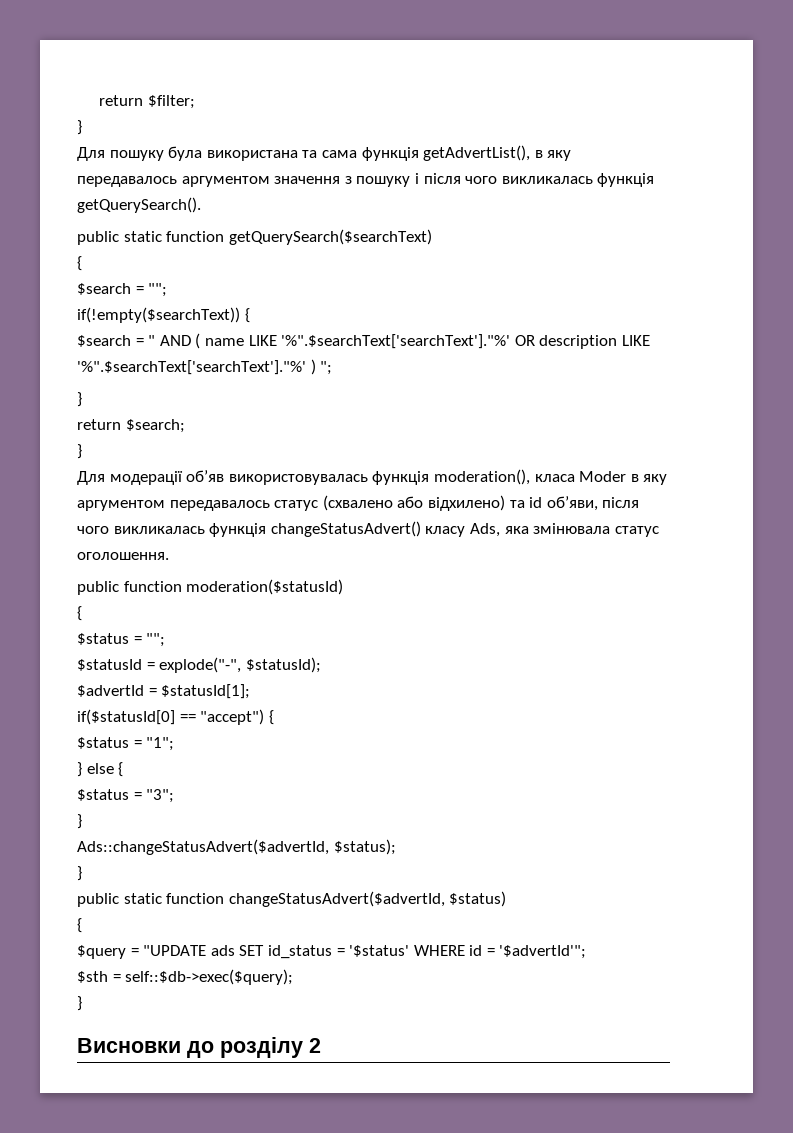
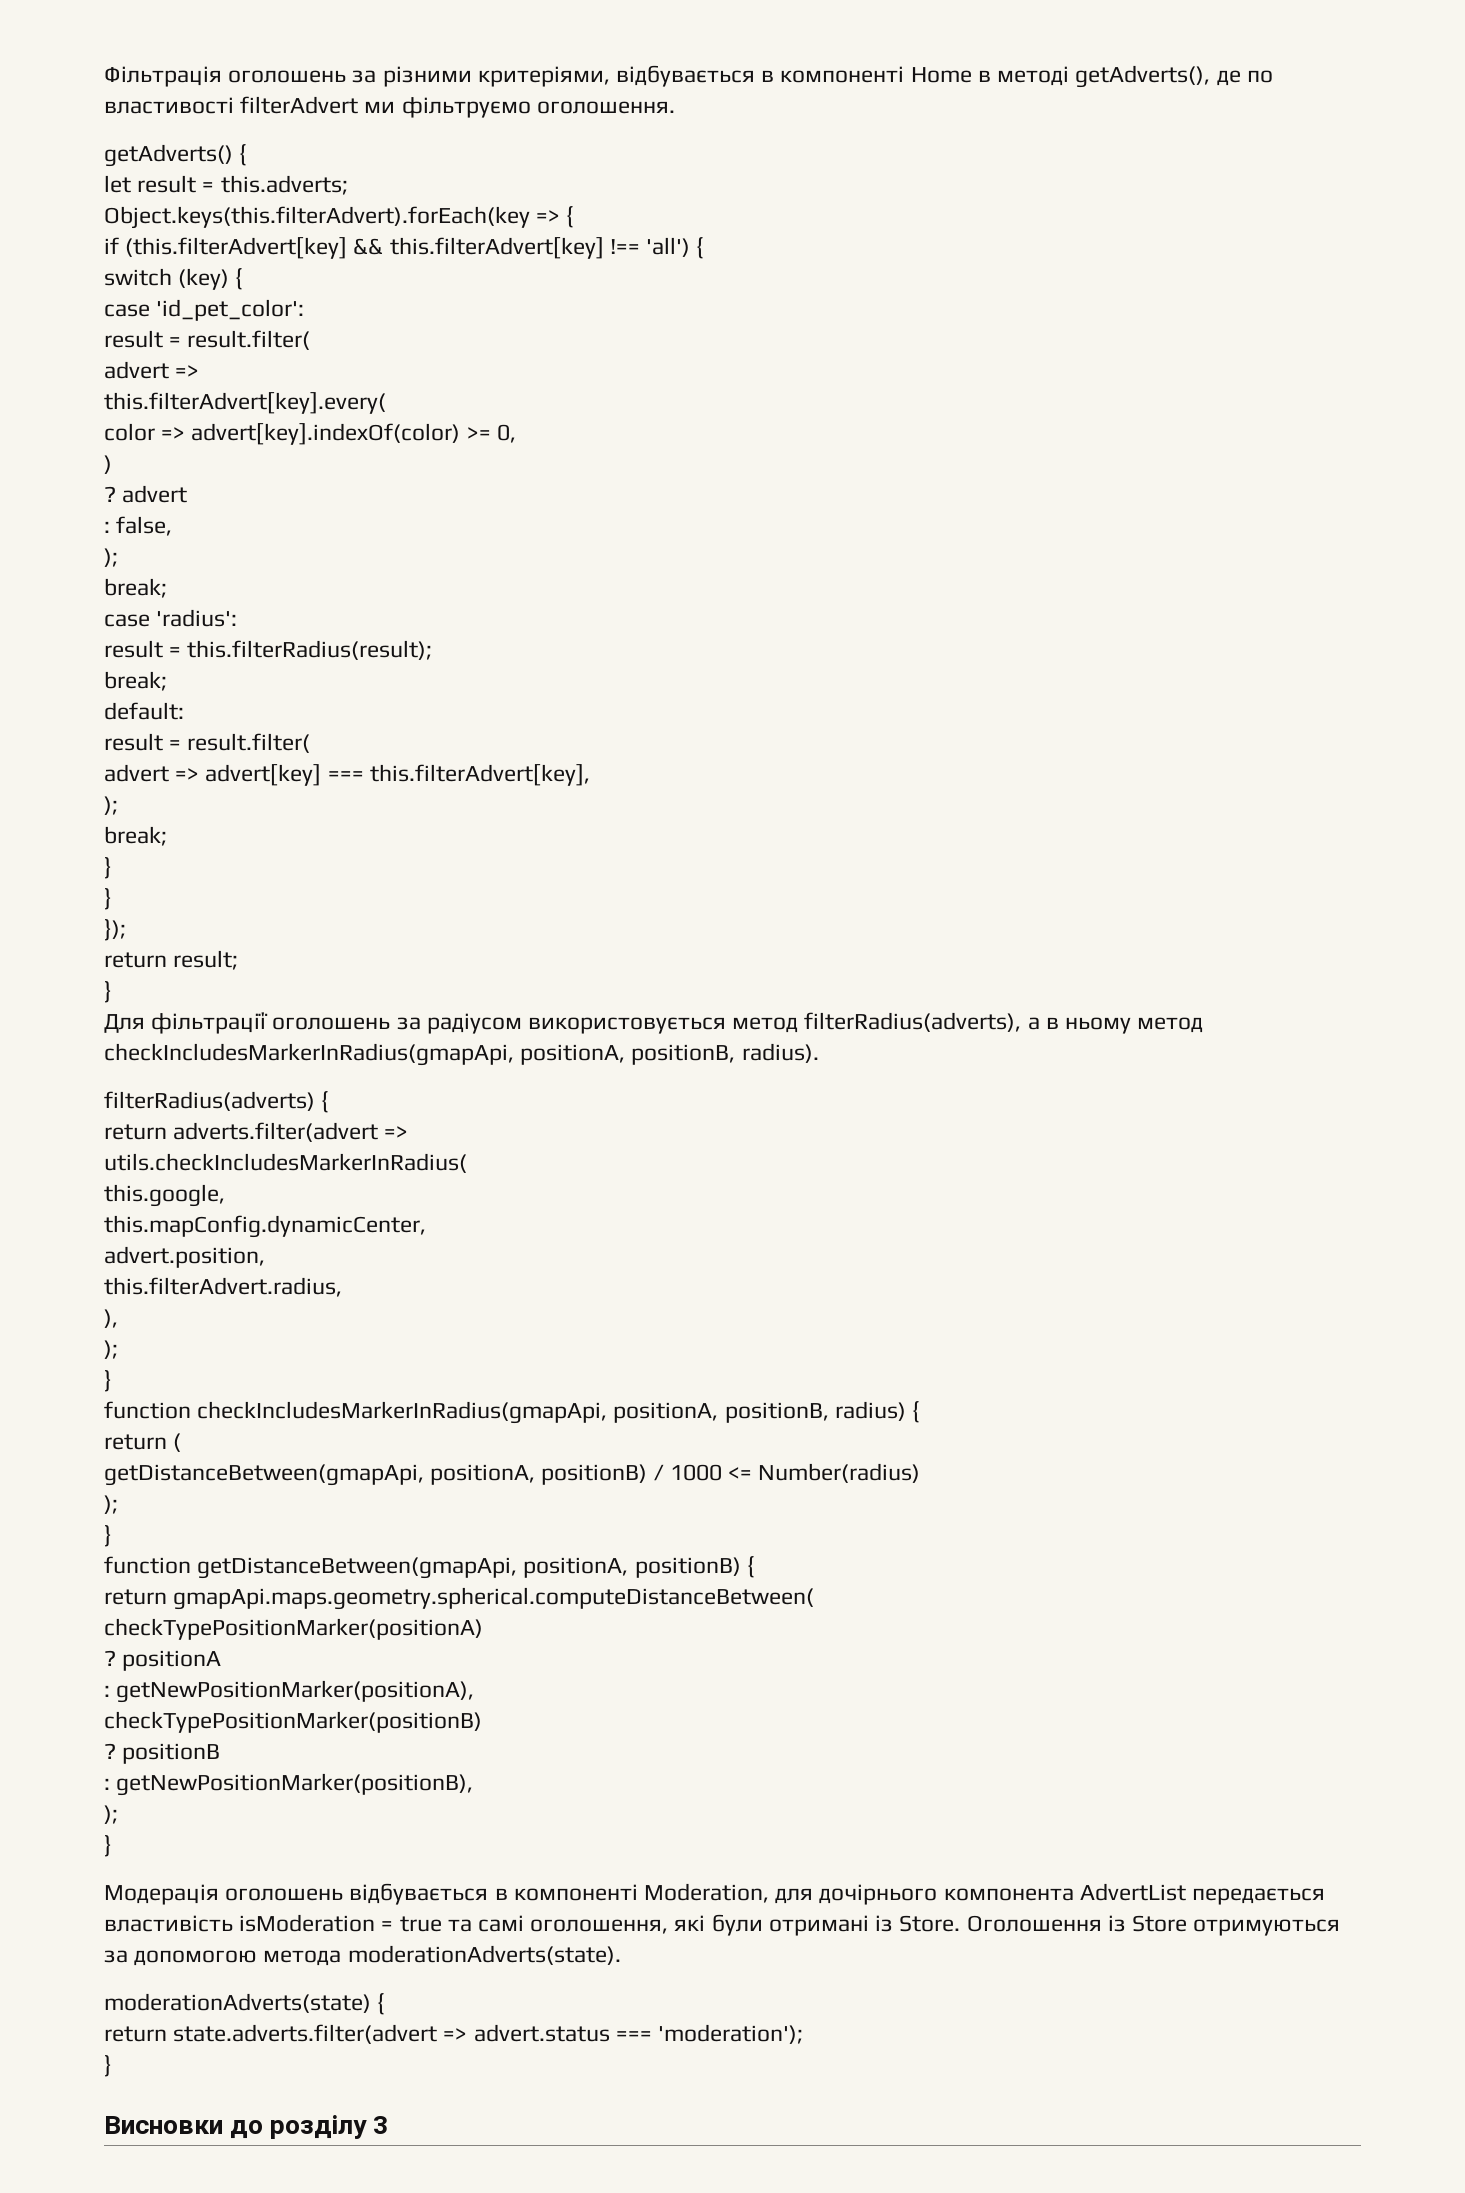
[99,95,195,109] [77,120,82,135] [77,145,572,161] [77,173,655,187] [77,197,201,213] [77,229,432,245] [77,256,82,271] [77,283,168,297] [77,307,250,323] [77,333,650,349] [77,359,333,375] [77,392,82,407] [77,419,185,433] [77,444,82,459] [77,469,668,485] [77,495,640,511] [77,521,659,537] [77,552,169,560] [77,579,344,595] [77,606,82,621] [77,633,166,647] [77,657,321,673] [77,684,251,699] [77,709,274,725] [77,737,175,751] [77,762,124,777] [77,789,175,803] [77,814,82,829] [77,839,396,855] [77,866,82,881] [77,891,507,907] [77,918,82,933] [77,945,587,959] [77,969,294,985] return $filter; // } // Для пошуку була використана та сама функція getAdvertList(), в яку передавалось аргументом значення з пошуку і після чого викликалась функція getQuerySearch(). // public static function getQuerySearch($searchText) // { // $search = ""; // if(!empty($searchText)) { // $search = " AND ( name LIKE '%".$searchText['searchText']."%' OR description LIKE '%".$searchText['searchText']."%' ) "; // } // return $search; // } // Для модерації об’яв використовувалась функція moderation(), класа Moder в яку аргументом передавалось статус (схвалено або відхилено) та id об’яви, після чого викликалась функція changeStatusAdvert() класу Ads, яка змінювала статус оголошення. // public function moderation($statusId) // { // $status = ""; // $statusId = explode("-", $statusId); // $advertId = $statusId[1]; // if($statusId[0] == "accept") { // $status = "1"; // } else { // $status = "3"; // } // Ads::changeStatusAdvert($advertId, $status); // } // public static function changeStatusAdvert($advertId, $status) // { // $query = "UPDATE ads SET id_status = '$status' WHERE id = '$advertId'"; // $sth = self::$db->exec($query); -> [104,65,1273,88] [104,96,675,118] [104,144,248,167] [104,175,348,195] [104,206,575,229] [104,237,705,259] [104,268,244,290] [104,299,305,321] [104,330,311,350] [104,361,200,379] [104,392,386,414] [104,423,516,445] [104,455,112,474] [104,485,188,503] [104,516,173,536] [104,548,118,567] [104,578,167,598] [104,609,238,627] [104,640,433,660] [104,671,167,691] [104,702,184,720] [104,733,311,753] [104,764,590,786] [104,796,118,815] [104,826,167,846] [104,857,112,879] [104,888,112,910] [104,919,126,941] [104,950,239,970] [104,981,112,1003] [104,1012,1204,1034] [104,1043,819,1066] [104,1091,330,1113] [104,1122,409,1142] [104,1153,467,1173] [104,1184,225,1207] [104,1215,426,1238] [104,1246,265,1268] [104,1277,342,1297] [104,1309,118,1328] [104,1340,118,1359] [104,1370,112,1392] [104,1401,921,1424] [104,1433,182,1452] [104,1463,921,1486] [104,1495,118,1514] [104,1525,112,1547] [104,1556,755,1579] [104,1587,815,1610] [104,1618,483,1640] [104,1650,222,1671] [104,1680,475,1703] [104,1711,482,1733] [104,1743,221,1764] [104,1773,474,1796] [104,1805,118,1824] [104,1835,112,1857] [104,1883,1326,1905] [104,1914,1341,1936] [104,1945,621,1966] [104,1993,386,2015] [104,2024,804,2044] Фільтрація оголошень за різними критеріями, відбувається в компоненті Home в методі getAdverts(), де по властивості filterAdvert ми фільтруємо оголошення. // getAdverts() { // let result = this.adverts; // Object.keys(this.filterAdvert).forEach(key => { // if (this.filterAdvert[key] && this.filterAdvert[key] !== 'all') { // switch (key) { // case 'id_pet_color': // result = result.filter( // advert => // this.filterAdvert[key].every( // color => advert[key].indexOf(color) >= 0, // ) // ? advert // : false, // ); // break; // case 'radius': // result = this.filterRadius(result); // break; // default: // result = result.filter( // advert => advert[key] === this.filterAdvert[key], // ); // break; // } // } // }); // return result; // } // Для фільтрації оголошень за радіусом використовується метод filterRadius(adverts), а в ньому метод checkIncludesMarkerInRadius(gmapApi, positionA, positionB, radius). // filterRadius(adverts) { // return adverts.filter(advert => // utils.checkIncludesMarkerInRadius( // this.google, // this.mapConfig.dynamicCenter, // advert.position, // this.filterAdvert.radius, // ), // ); // } // function checkIncludesMarkerInRadius(gmapApi, positionA, positionB, radius) { // return ( // getDistanceBetween(gmapApi, positionA, positionB) / 1000 <= Number(radius) // ); // } // function getDistanceBetween(gmapApi, positionA, positionB) { // return gmapApi.maps.geometry.spherical.computeDistanceBetween( // checkTypePositionMarker(positionA) // ? positionA // : getNewPositionMarker(positionA), // checkTypePositionMarker(positionB) // ? positionB // : getNewPositionMarker(positionB), // ); // } // Модерація оголошень відбувається в компоненті Moderation, для дочірнього компонента AdvertList передається властивість isModeration = true та самі оголошення, які були отримані із Store. Оголошення із Store отримуються за допомогою метода moderationAdverts(state). // moderationAdverts(state) { // return state.adverts.filter(advert => advert.status === 'moderation');
[309,1038,321,1053] 2 -> [373,2116,389,2134] 3

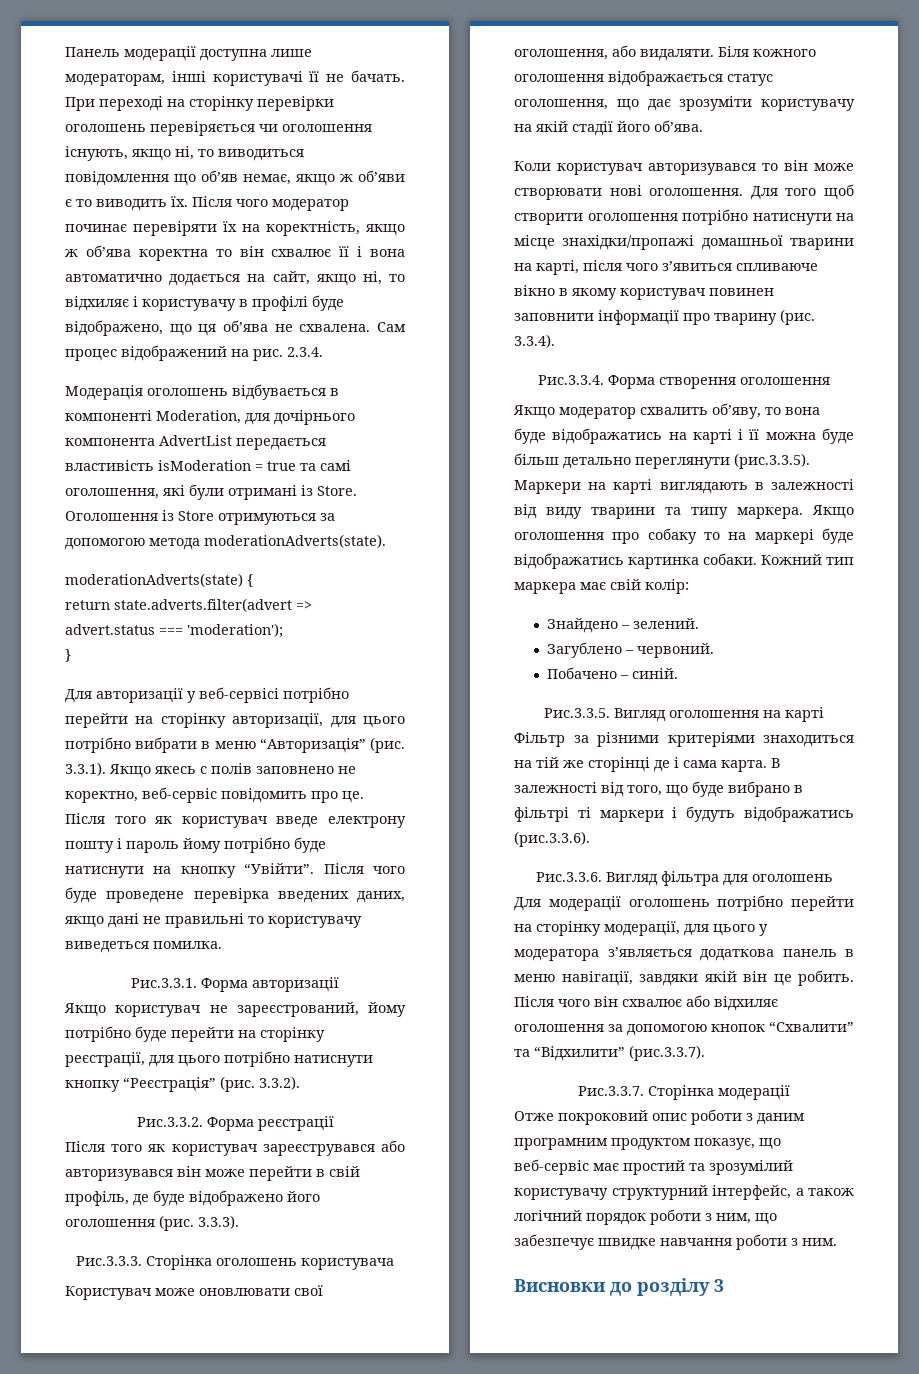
[104,65,1273,88] [104,96,675,118] [104,144,248,167] [104,175,348,195] [104,206,575,229] [104,237,705,259] [104,268,244,290] [104,299,305,321] [104,330,311,350] [104,361,200,379] [104,392,386,414] [104,423,516,445] [104,455,112,474] [104,485,188,503] [104,516,173,536] [104,548,118,567] [104,578,167,598] [104,609,238,627] [104,640,433,660] [104,671,167,691] [104,702,184,720] [104,733,311,753] [104,764,590,786] [104,796,118,815] [104,826,167,846] [104,857,112,879] [104,888,112,910] [104,919,126,941] [104,950,239,970] [104,981,112,1003] [104,1012,1204,1034] [104,1043,819,1066] [104,1091,330,1113] [104,1122,409,1142] [104,1153,467,1173] [104,1184,225,1207] [104,1215,426,1238] [104,1246,265,1268] [104,1277,342,1297] [104,1309,118,1328] [104,1340,118,1359] [104,1370,112,1392] [104,1401,921,1424] [104,1433,182,1452] [104,1463,921,1486] [104,1495,118,1514] [104,1525,112,1547] [104,1556,755,1579] [104,1587,815,1610] [104,1618,483,1640] [104,1650,222,1671] [104,1680,475,1703] [104,1711,482,1733] [104,1743,221,1764] [104,1773,474,1796] [104,1805,118,1824] [104,1835,112,1857] Фільтрація оголошень за різними критеріями, відбувається в компоненті Home в методі getAdverts(), де по властивості filterAdvert ми фільтруємо оголошення. // getAdverts() { // let result = this.adverts; // Object.keys(this.filterAdvert).forEach(key => { // if (this.filterAdvert[key] && this.filterAdvert[key] !== 'all') { // switch (key) { // case 'id_pet_color': // result = result.filter( // advert => // this.filterAdvert[key].every( // color => advert[key].indexOf(color) >= 0, // ) // ? advert // : false, // ); // break; // case 'radius': // result = this.filterRadius(result); // break; // default: // result = result.filter( // advert => advert[key] === this.filterAdvert[key], // ); // break; // } // } // }); // return result; // } // Для фільтрації оголошень за радіусом використовується метод filterRadius(adverts), а в ньому метод checkIncludesMarkerInRadius(gmapApi, positionA, positionB, radius). // filterRadius(adverts) { // return adverts.filter(advert => // utils.checkIncludesMarkerInRadius( // this.google, // this.mapConfig.dynamicCenter, // advert.position, // this.filterAdvert.radius, // ), // ); // } // function checkIncludesMarkerInRadius(gmapApi, positionA, positionB, radius) { // return ( // getDistanceBetween(gmapApi, positionA, positionB) / 1000 <= Number(radius) // ); // } // function getDistanceBetween(gmapApi, positionA, positionB) { // return gmapApi.maps.geometry.spherical.computeDistanceBetween( // checkTypePositionMarker(positionA) // ? positionA // : getNewPositionMarker(positionA), // checkTypePositionMarker(positionB) // ? positionB // : getNewPositionMarker(positionB), // ); // } -> [65,46,312,61] [65,70,406,86] [65,96,334,111] [65,121,372,136] [65,146,304,161] [65,170,405,186] [65,196,349,211] [65,221,405,236] [65,245,405,261] [65,271,405,286] [65,295,344,311] [65,320,406,336] [65,345,323,361] Панель модерації доступна лише модераторам, інші користувачі її не бачать. При переході на сторінку перевірки оголошень перевіряється чи оголошення існують, якщо ні, то виводиться повідомлення що об’яв немає, якщо ж об’яви є то виводить їх. Після чого модератор починає перевіряти їх на коректність, якщо ж об’ява коректна то він схвалює її і вона автоматично додається на сайт, якщо ні, то відхиляє і користувачу в профілі буде відображено, що ця об’ява не схвалена. Сам процес відображений на рис. 2.3.4.
(112, 2066) none -> [65,687,349,703] [65,713,405,728] [65,737,405,753] [65,762,356,778] [65,787,364,803] [65,813,406,828] [65,837,326,853] [65,863,405,878] [65,887,405,903] [65,913,362,928] [65,941,222,953] [131,977,339,992] [64,1002,406,1017] [65,1026,325,1042] [65,1051,373,1067] [65,1076,300,1092] [136,1116,334,1131] [65,1140,405,1156] [65,1166,360,1181] [65,1190,320,1206] [65,1215,239,1231] [76,1255,394,1270] [65,1285,323,1300] [514,45,816,61] [514,70,773,86] [514,96,855,111] [514,120,703,136] [514,160,854,175] [514,184,854,200] [514,209,854,225] [514,235,854,250] [514,260,818,275] [514,285,774,300] [514,309,815,325] [514,334,555,348] [538,375,830,389] [513,403,820,419] [514,428,854,444] [514,453,810,469] [514,479,854,494] [514,504,854,519] [514,528,854,544] [514,553,854,569] [514,579,689,594] [547,618,700,633] [547,642,715,658] [547,667,679,679] [544,707,824,722] [514,732,854,747] [514,757,780,772] [514,781,803,797] [514,806,854,822] [514,831,590,847] [535,871,833,886] [514,895,854,911] [514,921,768,936] [514,947,854,961] [514,970,854,986] [514,995,778,1011] [514,1021,854,1036] [514,1045,705,1061] [578,1085,790,1100] [514,1109,805,1125] [514,1138,781,1150] [514,1159,793,1175] [514,1185,854,1200] [514,1209,777,1225] [514,1234,837,1250] // Для авторизації у веб-сервісі потрібно перейти на сторінку авторизації, для цього потрібно вибрати в меню “Авторизація” (рис. 3.3.1). Якщо якесь с полів заповнено не коректно, веб-сервіс повідомить про це. Після того як користувач введе електрону пошту і пароль йому потрібно буде натиснути на кнопку “Увійти”. Після чого буде проведене перевірка введених даних, якщо дані не правильні то користувачу виведеться помилка. // Рис.3.3.1. Форма авторизації // Якщо користувач не зареєстрований, йому потрібно буде перейти на сторінку реєстрації, для цього потрібно натиснути кнопку “Реєстрація” (рис. 3.3.2). // Рис.3.3.2. Форма реєстрації // Після того як користувач зареєструвався або авторизувався він може перейти в свій профіль, де буде відображено його оголошення (рис. 3.3.3). // Рис.3.3.3. Сторінка оголошень користувача // Користувач може оновлювати свої оголошення, або видаляти. Біля кожного оголошення відображається статус оголошення, що дає зрозуміти користувачу на якій стадії його об’ява. // Коли користувач авторизувався то він може створювати нові оголошення. Для того щоб створити оголошення потрібно натиснути на місце знахідки/пропажі домашньої тварини на карті, після чого з’явиться спливаюче вікно в якому користувач повинен заповнити інформації про тварину (рис. 3.3.4). // Рис.3.3.4. Форма створення оголошення // Якщо модератор схвалить об’яву, то вона буде відображатись на карті і її можна буде більш детально переглянути (рис.3.3.5). Маркери на карті виглядають в залежності від виду тварини та типу маркера. Якщо оголошення про собаку то на маркері буде відображатись картинка собаки. Кожний тип маркера має свій колір: // Знайдено – зелений. // Загублено – червоний. // Побачено – синій. // Рис.3.3.5. Вигляд оголошення на карті // Фільтр за різними критеріями знаходиться на тій же сторінці де і сама карта. В залежності від того, що буде вибрано в фільтрі ті маркери і будуть відображатись (рис.3.3.6). // Рис.3.3.6. Вигляд фільтра для оголошень // Для модерації оголошень потрібно перейти на сторінку модерації, для цього у модератора з’являється додаткова панель в меню навігації, завдяки якій він це робить. Після чого він схвалює або відхиляє оголошення за допомогою кнопок “Схвалити” та “Відхилити” (рис.3.3.7). // Рис.3.3.7. Сторінка модерації // Отже покроковий опис роботи з даним програмним продуктом показує, що веб-сервіс має простий та зрозумілий користувачу структурний інтерфейс, а також логічний порядок роботи з ним, що забезпечує швидке навчання роботи з ним.

